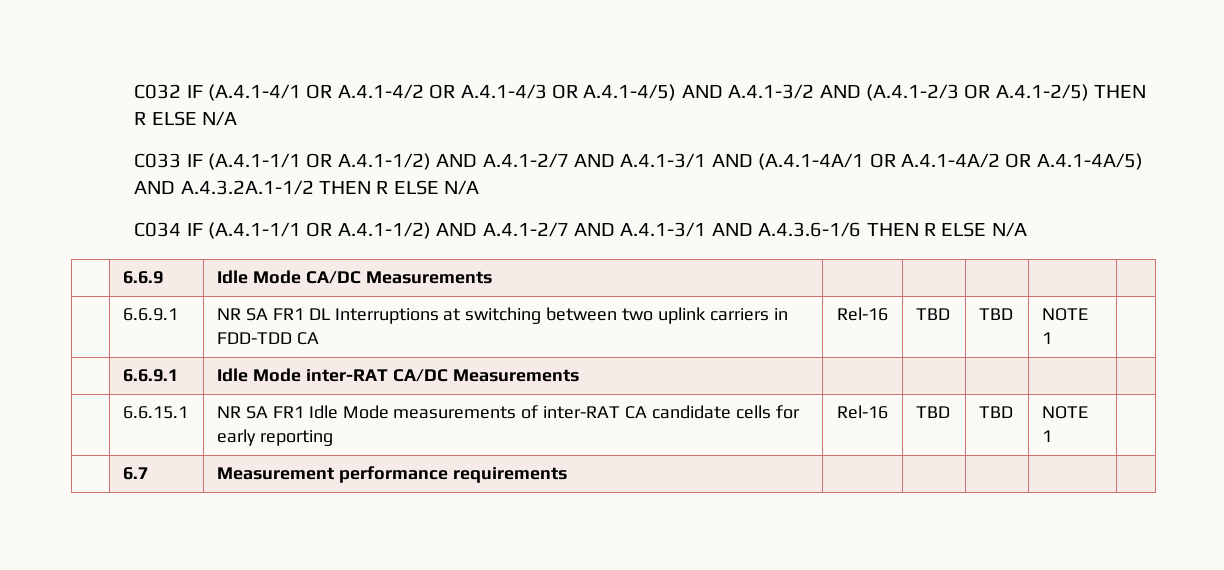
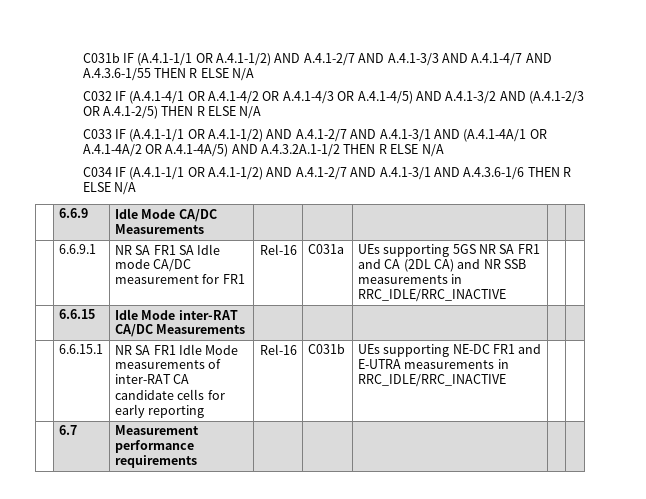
(134, 91) none -> [82,53,552,66] [82,68,255,81] C031b IF (A.4.1-1/1 OR A.4.1-1/2) AND A.4.1-2/7 AND A.4.1-3/3 AND A.4.1-4/7 AND A.4.3.6-1/55 THEN R ELSE N/A //
[308,307,788,324] [217,332,319,345] [837,307,888,321] [916,308,951,320] [979,308,1014,320] [1042,308,1089,321] [1042,332,1053,344] [123,369,179,382] DL Interruptions at switching between two uplink carriers in FDD-TDD CA | Rel-16 | TBD | TBD | NOTE 1 | // | 6.6.9.1 -> [179,244,221,255] [114,259,192,272] [114,274,245,284] [259,244,297,255] [307,244,344,254] [357,244,540,257] [357,259,527,272] [357,274,463,284] [357,289,506,302] [58,309,95,319] SA Idle mode CA/DC measurement for FR1 | Rel-16 | C031a | UEs supporting 5GS NR SA FR1 and CA (2DL CA) and NR SSB measurements in RRC_IDLE/RRC_INACTIVE | | // | 6.6.15
[916,406,951,418] [979,406,1014,418] [1042,406,1089,419] [1042,430,1053,442] TBD | TBD | NOTE 1 -> [307,344,345,354] [357,344,542,357] [357,359,509,369] [357,374,506,387] C031b | UEs supporting NE-DC FR1 and E-UTRA measurements in RRC_IDLE/RRC_INACTIVE |

